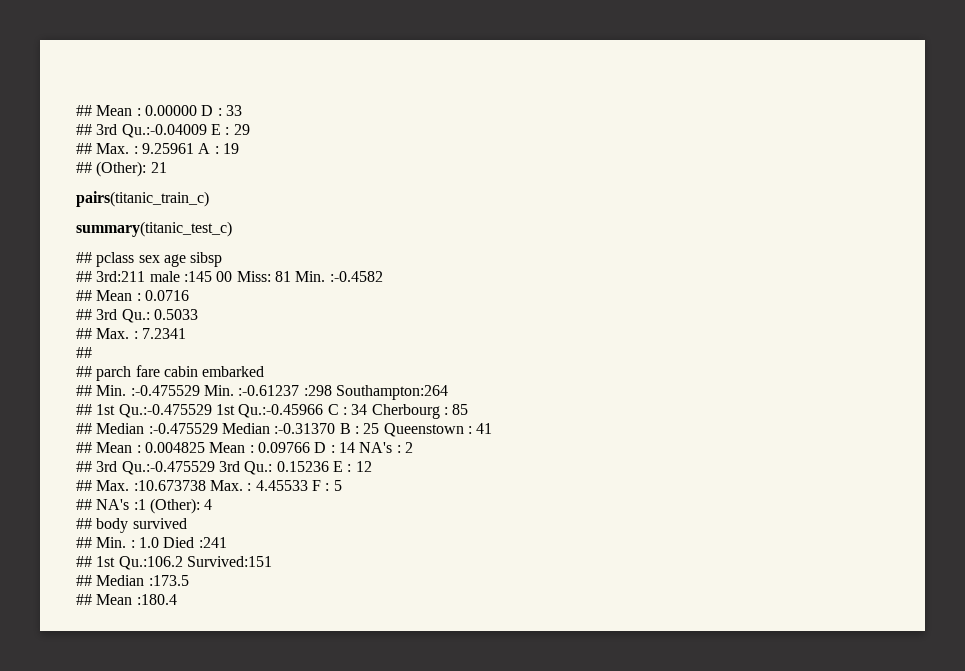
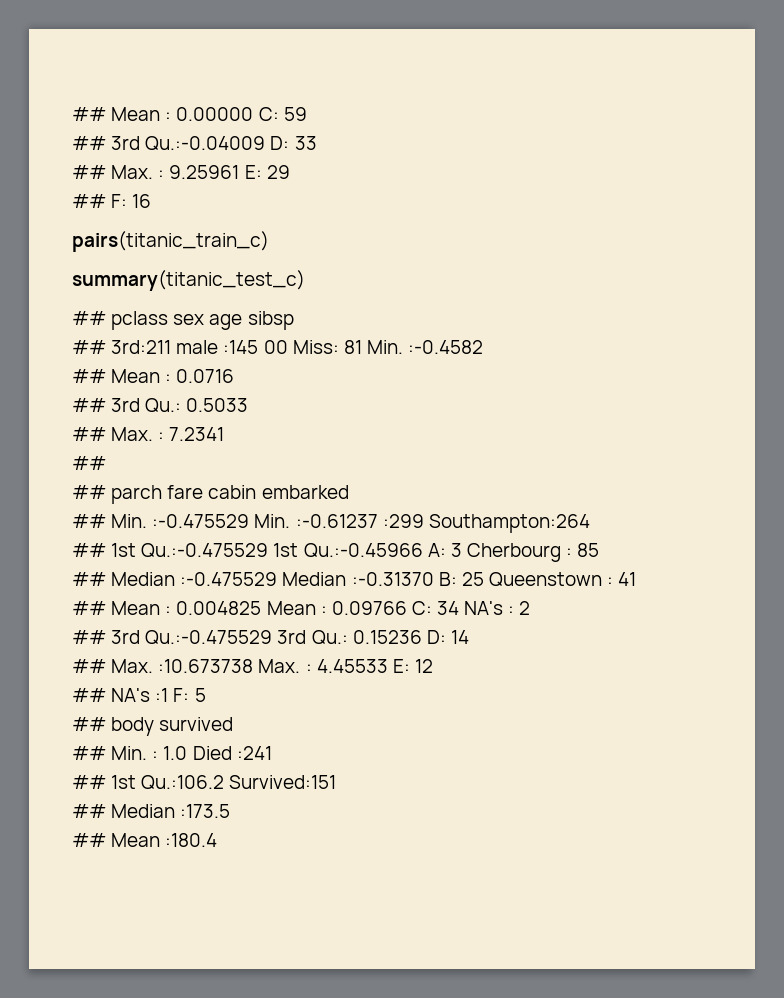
[201,105,242,116] D : 33 -> [258,107,307,121] C: 59
[210,124,250,135] E : 29 -> [270,136,317,150] D: 33
[198,143,239,154] [76,161,167,177] A : 19 // ## (Other): 21 -> [244,165,290,179] [72,194,152,208] E: 29 // ## F: 16
[303,385,332,396] :298 -> [382,514,424,528] :299
[327,404,368,415] C : 34 -> [427,543,462,557] A: 3
[339,423,359,434] B : -> [438,572,457,586] B:
[314,442,355,453] D : 14 -> [411,601,460,615] C: 34
[332,461,372,472] E : 12 -> [426,630,469,644] D: 14
[311,480,342,491] F : 5 -> [392,659,433,673] E: 12
[149,498,213,514] (Other): 4 -> [173,688,206,702] F: 5

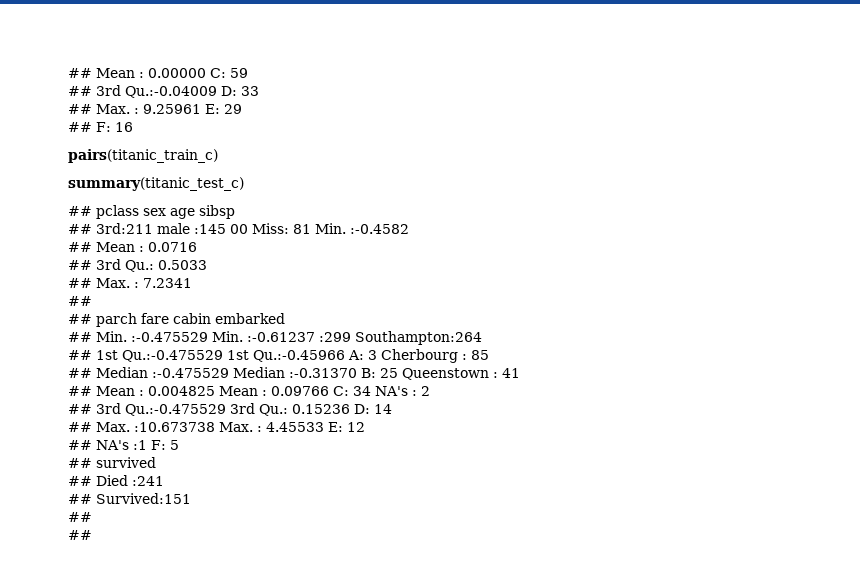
[111,717,155,736] body -> (92, 463) none
[111,746,188,760] Min. : 1.0 -> (92, 481) none
[111,775,225,790] 1st Qu.:106.2 -> (92, 499) none
[111,804,231,818] [72,833,218,847] Median :173.5 // ## Mean :180.4 -> [68,530,92,540] // ##

